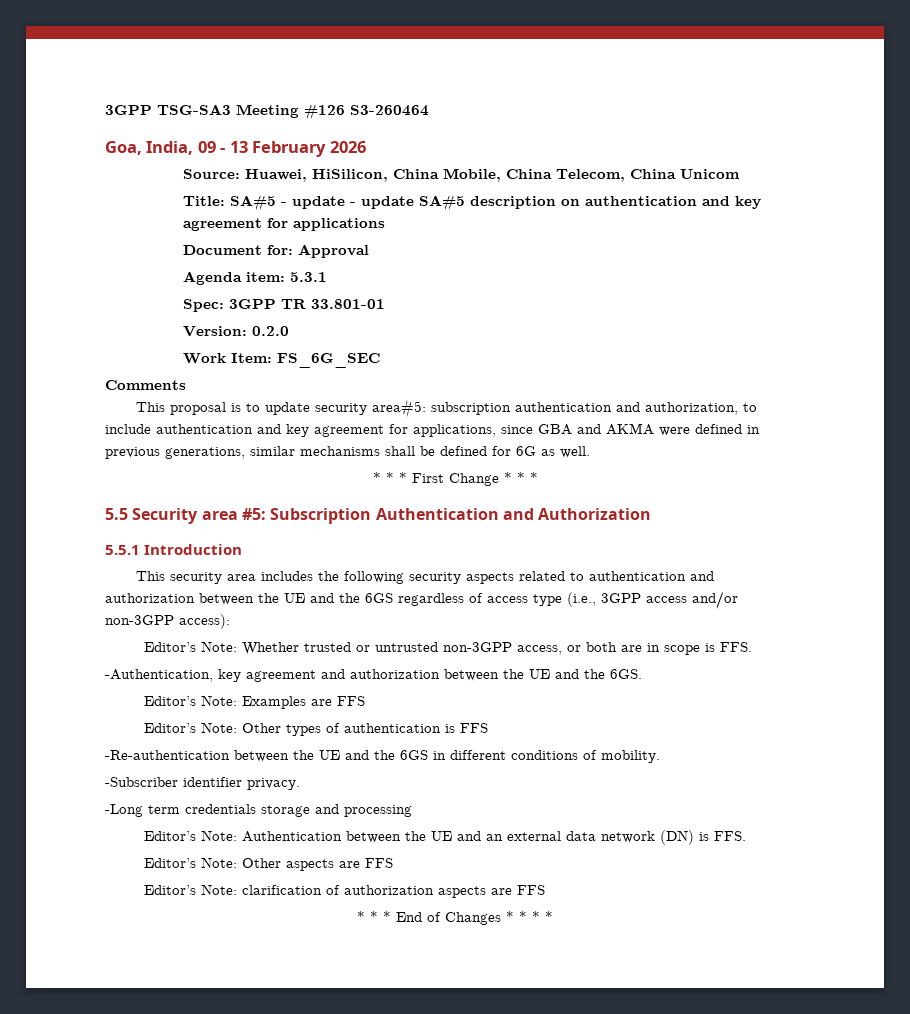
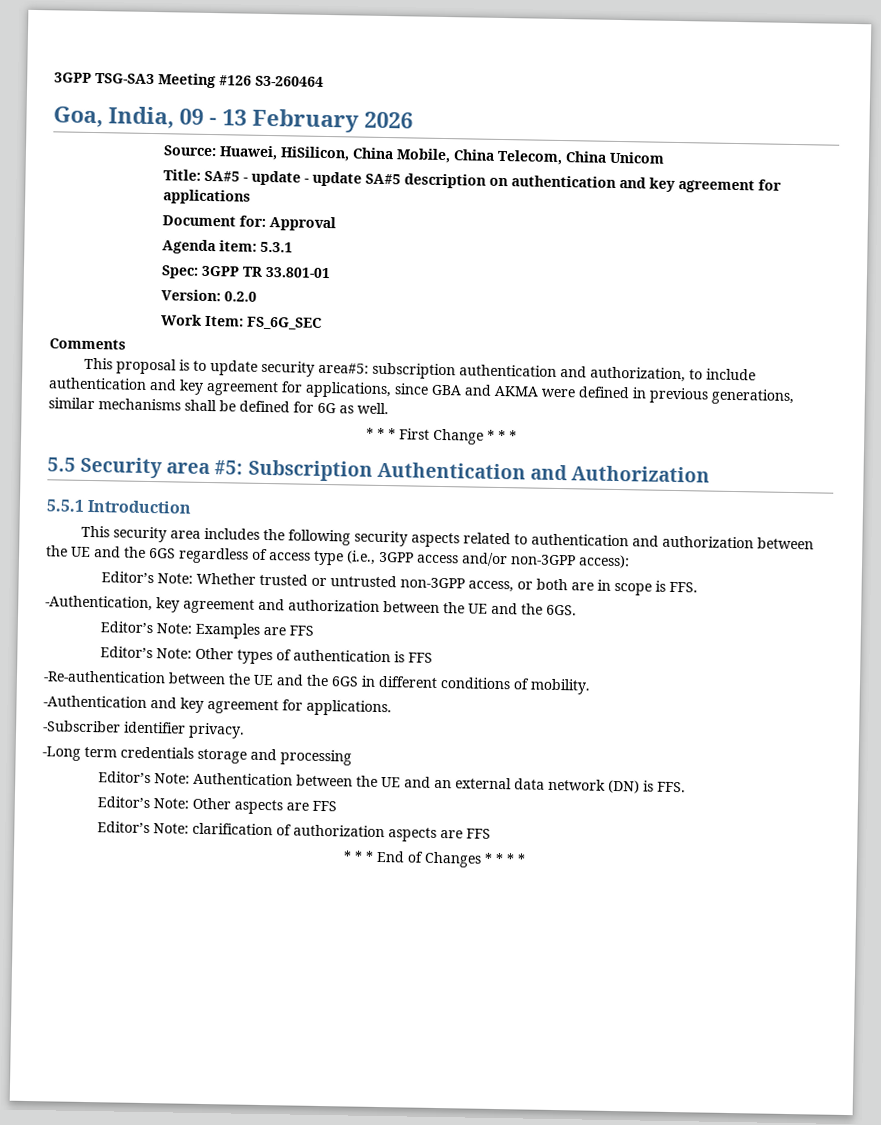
(660, 756) none -> [43,695,392,717] // -Authentication and key agreement for applications.

